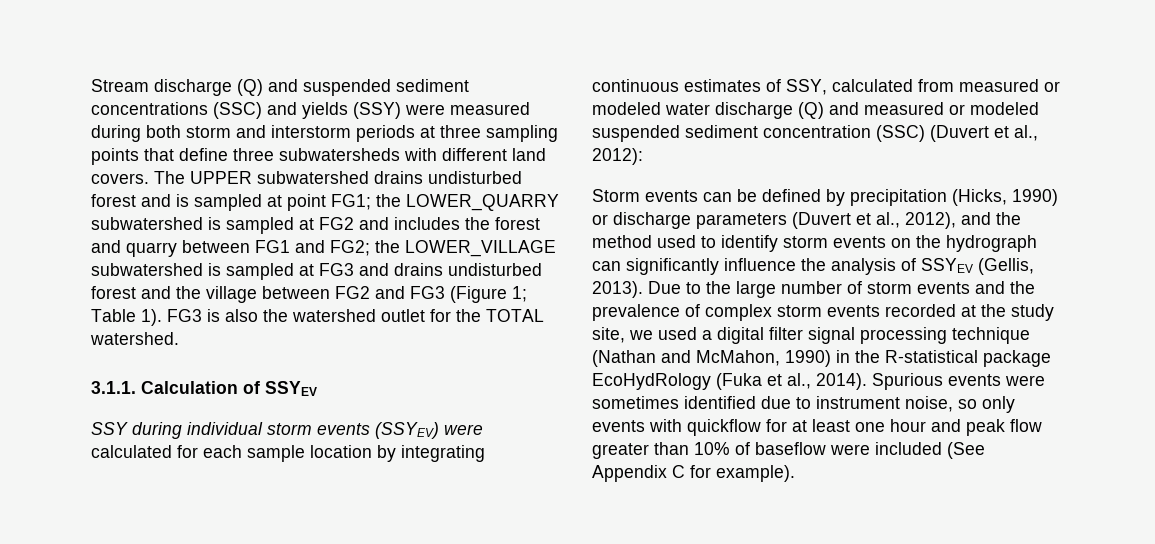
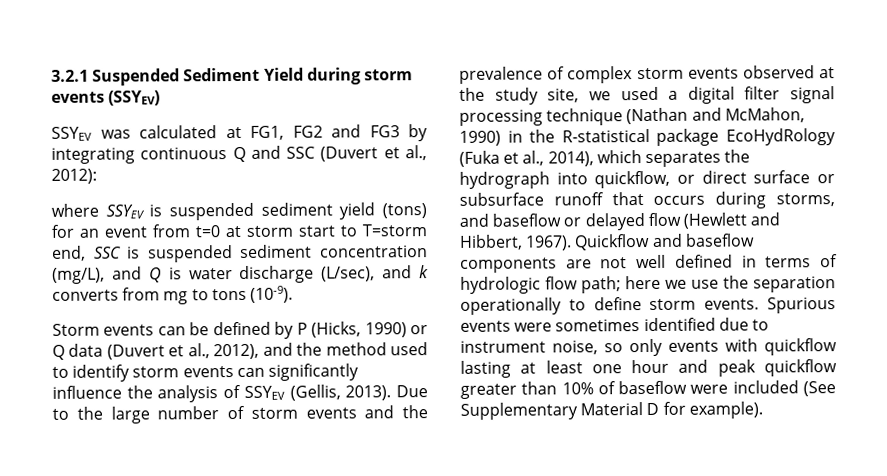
[91,79,469,96] [91,102,530,119] [91,125,558,142] [91,148,546,165] [91,171,522,184] [91,194,559,211] [91,217,540,234] [91,240,556,257] [91,263,542,280] [91,286,527,303] [91,309,544,326] [90,332,179,345] [91,381,317,396] [91,422,483,439] [91,445,485,462] [592,79,1060,95] [592,102,1039,119] [592,125,1038,142] [592,148,643,165] Stream discharge (Q) and suspended sediment concentrations (SSC) and yields (SSY) were measured during both storm and interstorm periods at three sampling points that define three subwatersheds with different land covers. The UPPER subwatershed drains undisturbed forest and is sampled at point FG1; the LOWER_QUARRY subwatershed is sampled at FG2 and includes the forest and quarry between FG1 and FG2; the LOWER_VILLAGE subwatershed is sampled at FG3 and drains undisturbed forest and the village between FG2 and FG3 (Figure 1; Table 1). FG3 is also the watershed outlet for the TOTAL watershed. // 3.1.1. Calculation of SSYEV // SSY during individual storm events (SSYEV) were calculated for each sample location by integrating continuous estimates of SSY, calculated from measured or modeled water discharge (Q) and measured or modeled suspended sediment concentration (SSC) (Duvert et al., 2012): -> [51,67,413,86] [51,90,161,106] [51,124,428,142] [51,145,427,164] [51,168,97,184] [51,202,427,221] [51,224,427,238] [52,244,428,263] [52,265,429,284] [52,285,293,305] 3.2.1 Suspended Sediment Yield during storm events (SSYEV) // SSYEV was calculated at FG1, FG2 and FG3 by integrating continuous Q and SSC (Duvert et al., 2012): // where SSYEV is suspended sediment yield (tons) for an event from t=0 at storm start to T=storm end, SSC is suspended sediment concentration (mg/L), and Q is water discharge (L/sec), and k converts from mg to tons (10-9).
[850,189,947,206] precipitation -> [296,322,308,335] P
[613,212,787,229] discharge parameters -> [52,343,104,360] Q data
[891,235,1037,252] on the hydrograph -> (234, 372) none
[885,304,956,317] recorded -> [742,65,815,79] observed
[816,373,867,390] 2014). -> [547,149,751,168] [459,170,835,189] [459,191,835,209] [459,212,781,231] [459,233,755,251] [460,254,838,273] [460,275,836,294] [460,297,760,315] 2014), which separates the hydrograph into quickflow, or direct surface or subsurface runoff that occurs during storms, and baseflow or delayed flow (Hewlett and Hibbert, 1967). Quickflow and baseflow components are not well defined in terms of hydrologic flow path; here we use the separation operationally to define storm events.
[766,419,787,432] for -> [460,360,511,378] lasting
[1010,419,1042,432] flow -> [764,359,837,377] quickflow
[592,465,685,482] Appendix C -> [460,402,660,420] Supplementary Material D

